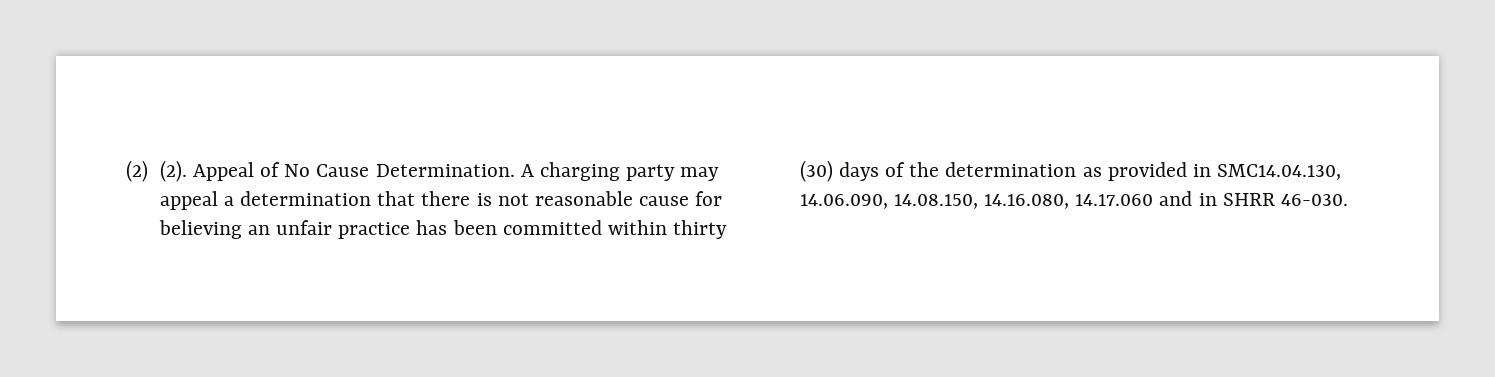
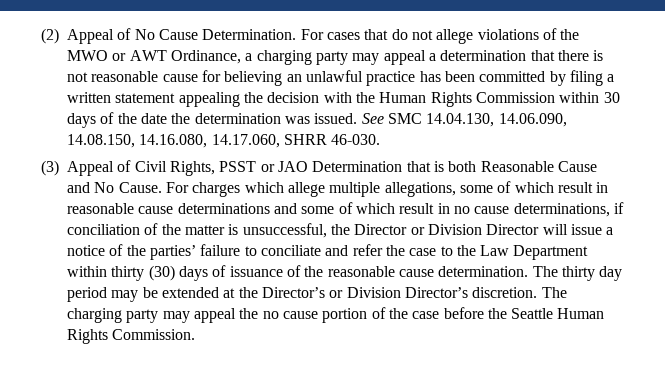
[159,160,187,182] (2). -> (59, 36) none
[520,164,534,177] A -> [300,28,580,44] [67,50,253,64] For cases that do not allege violations of the MWO or AWT Ordinance, a
[275,220,332,235] unfair -> [305,70,363,82] unlawful
(602, 227) none -> [549,70,615,86] [67,92,620,107] [67,112,567,128] [67,134,381,148] [41,160,597,176] [67,181,609,197] [67,202,624,217] [67,223,614,238] [67,244,589,260] by filing a written statement appealing the decision with the Human Rights Commission within 30 days of the date the determination was issued. See SMC 14.04.130, 14.06.090, 14.08.150, 14.16.080, 14.17.060, SHRR 46-030. // (3) Appeal of Civil Rights, PSST or JAO Determination that is both Reasonable Cause and No Cause. For charges which allege multiple allegations, some of which result in reasonable cause determinations and some of which result in no cause determinations, if conciliation of the matter is unsuccessful, the Director or Division Director will issue a notice of the parties’ failure to conciliate and refer the case to the Law Department
[909,162,1342,181] [799,191,1348,209] the determination as provided in SMC14.04.130, 14.06.090, 14.08.150, 14.16.080, 14.17.060 and in SHRR 46-030. -> [229,265,623,281] [67,287,567,302] [67,307,605,323] [67,329,196,344] issuance of the reasonable cause determination. The thirty day period may be extended at the Director’s or Division Director’s discretion. The charging party may appeal the no cause portion of the case before the Seattle Human Rights Commission.

